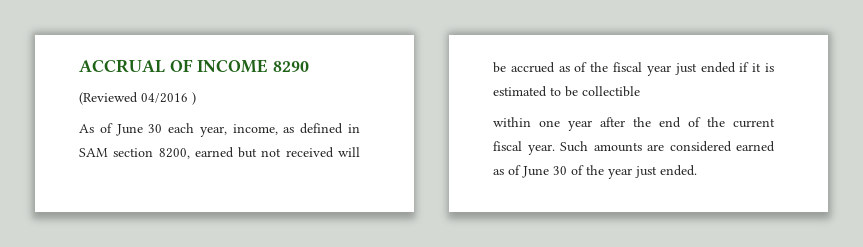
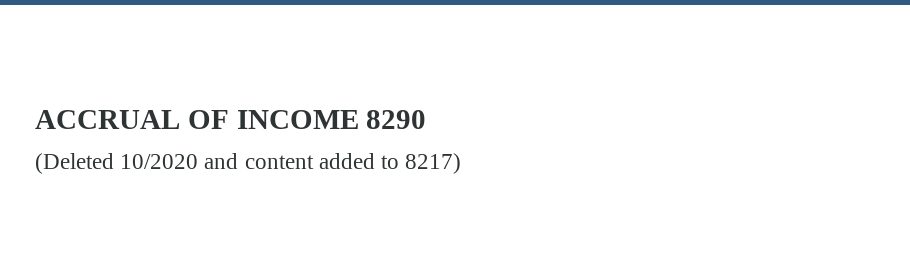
[79,92,196,105] [79,123,360,137] [79,147,360,159] [493,62,774,76] [493,86,640,97] [493,117,775,131] [493,141,775,155] [493,165,697,179] (Reviewed 04/2016 ) // As of June 30 each year, income, as defined in SAM section 8200, earned but not received will be accrued as of the fiscal year just ended if it is estimated to be collectible // within one year after the end of the current fiscal year. Such amounts are considered earned as of June 30 of the year just ended. -> [35,153,462,174] (Deleted 10/2020 and content added to 8217)

